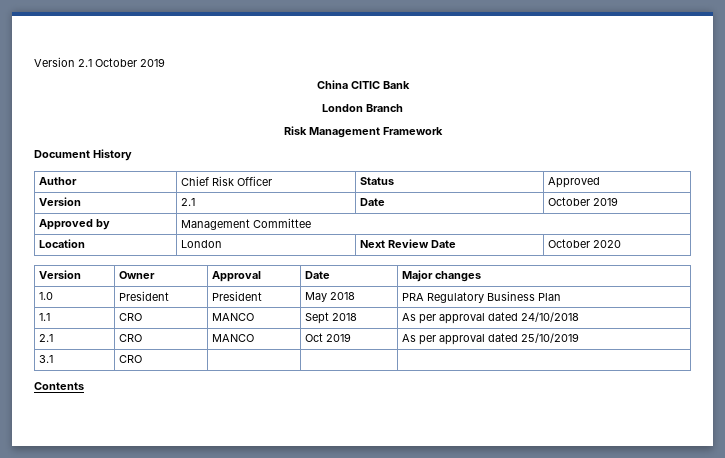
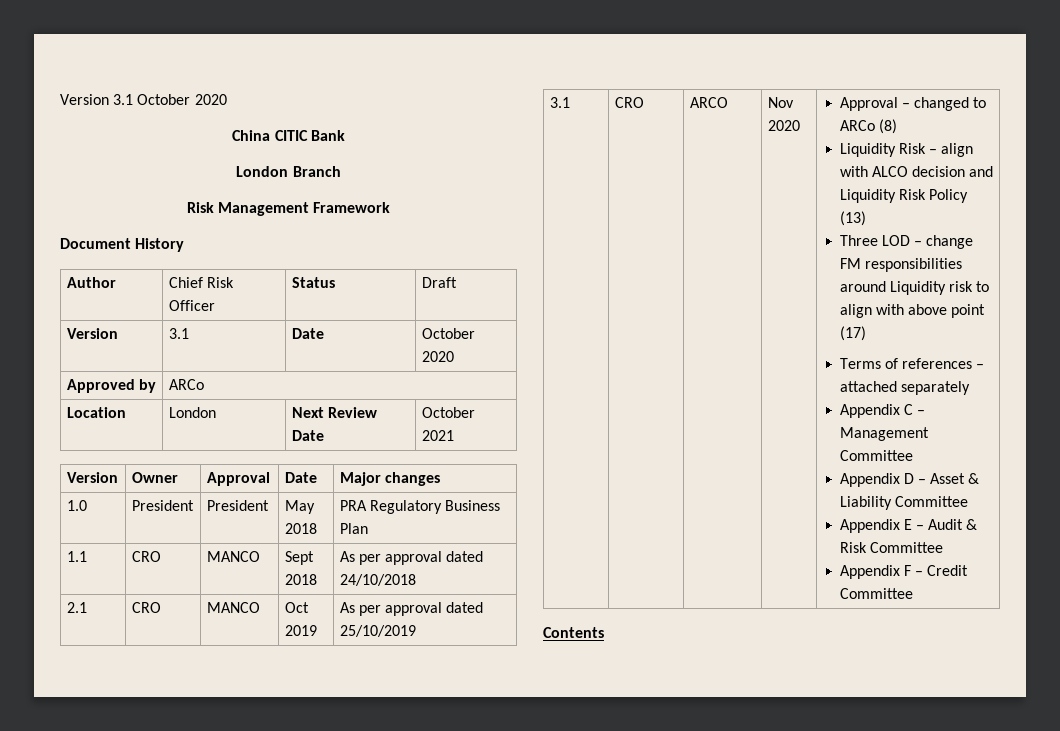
[34,57,165,67] Version 2.1 October 2019 -> [60,94,227,105] Version 3.1 October 2020
[547,177,600,188] [38,197,81,206] [180,198,195,206] [359,198,385,206] [547,197,618,206] Approved // Version | 2.1 | Date | October 2019 -> [421,277,457,288] [66,328,118,339] [168,328,189,339] [291,328,324,339] [421,328,475,339] [421,351,454,362] Draft // Version | 3.1 | Date | October 2020
[180,218,311,230] Management Committee -> [168,379,204,390] ARCo
[592,240,621,248] 2020 -> [421,430,454,441] 2021
(142, 359) | | -> [689,97,728,108] [767,97,794,108] [767,120,800,131] [839,97,987,111] [839,119,897,134] [839,143,974,157] [839,166,994,177] [839,189,969,203] [839,211,866,226] [839,235,974,249] [839,258,962,272] [839,281,990,295] [839,304,986,318] [839,326,866,341] [839,358,985,369] [839,381,970,395] [839,404,926,418] [839,427,929,441] [839,450,913,461] [839,473,980,487] [839,496,968,510] [839,519,978,533] [839,542,943,553] [839,565,969,579] [839,588,913,599] ARCO | Nov 2020 | Approval – changed to ARCo (8) // Liquidity Risk – align with ALCO decision and Liquidity Risk Policy (13) // Three LOD – change FM responsibilities around Liquidity risk to align with above point (17) // Terms of references – attached separately // Appendix C – Management Committee // Appendix D – Asset & Liability Committee // Appendix E – Audit & Risk Committee // Appendix F – Credit Committee

